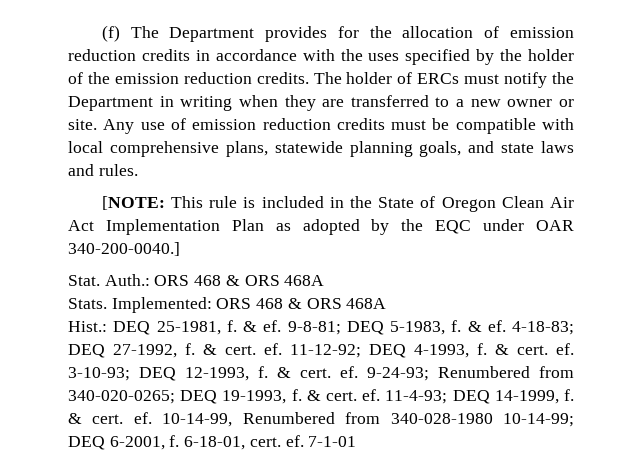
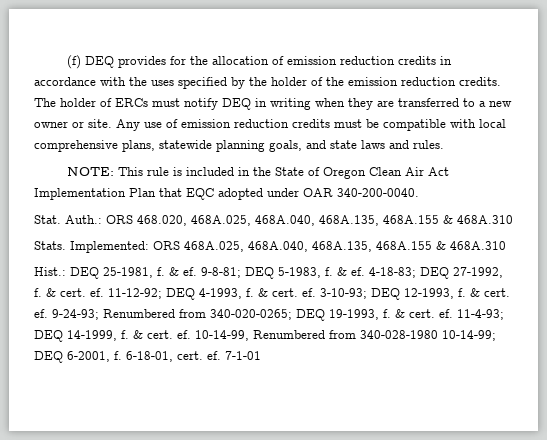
[130,26,255,42] The Department -> [84,56,114,68] DEQ
[552,72,575,84] [68,96,153,111] the Department -> [222,98,251,110] DEQ
[101,196,165,210] [NOTE: -> [66,167,114,176] NOTE:
[275,219,472,235] as adopted by the EQC -> [159,188,263,200] that EQC adopted
[68,242,180,256] 340-200-0040.] -> [337,188,419,197] 340-200-0040.
[194,275,325,286] [68,297,387,313] 468 & ORS 468A // Stats. Implemented: ORS 468 & ORS 468A -> [137,215,513,226] [34,241,506,253] 468.020, 468A.025, 468A.040, 468A.135, 468A.155 & 468A.310 // Stats. Implemented: ORS 468A.025, 468A.040, 468A.135, 468A.155 & 468A.310

